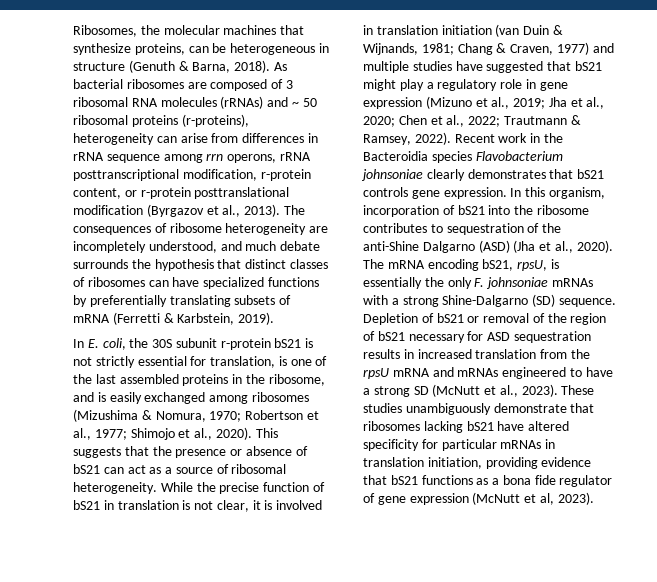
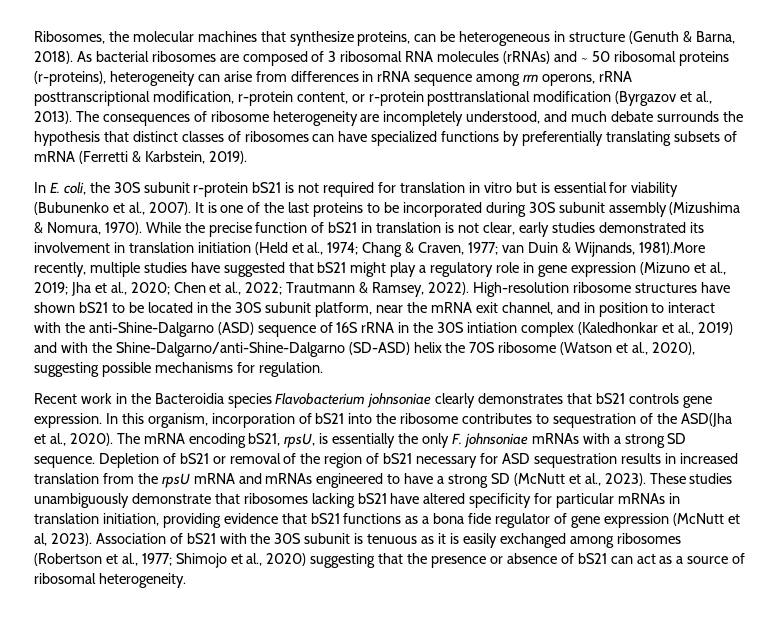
[95,356,276,368] strictly essential for translation, -> [323,182,679,197] [34,202,204,215] required for translation in vitro but is essential for viability (Bubunenko et al., 2007). It
[119,374,325,386] [73,392,309,404] [73,409,319,422] [73,427,278,440] [73,446,308,458] [73,464,287,474] [73,482,157,494] assembled proteins in the ribosome, and is easily exchanged among ribosomes (Mizushima & Nomura, 1970; Robertson et al., 1977; Shimojo et al., 2020). This suggests that the presence or absence of bS21 can act as a source of ribosomal heterogeneity. -> [313,202,741,217] [34,222,142,235] proteins to be incorporated during 30S subunit assembly (Mizushima & Nomura, 1970).
[252,500,323,510] [363,24,563,37] [363,42,614,55] it is involved in translation initiation (van Duin & Wijnands, 1981; Chang & Craven, 1977) and -> [518,222,704,237] [34,242,705,257] [34,262,86,277] early studies demonstrated its involvement in translation initiation (Held et al., 1974; Chang & Craven, 1977; van Duin & Wijnands, 1981).More recently,
(451, 138) none -> [472,282,730,297] [34,302,716,317] [34,322,733,337] [34,342,695,357] [34,362,323,377] High-resolution ribosome structures have shown bS21 to be located in the 30S subunit platform, near the mRNA exit channel, and in position to interact with the anti-Shine-Dalgarno (ASD) sequence of 16S rRNA in the 30S intiation complex (Kaledhonkar et al., 2019) and with the Shine-Dalgarno/anti-Shine-Dalgarno (SD-ASD) helix the 70S ribosome (Watson et al., 2020), suggesting possible mechanisms for regulation. //
[363,240,536,253] anti-Shine Dalgarno (ASD) (Jha -> [680,413,732,427] ASD(Jha
[442,294,556,307] Shine-Dalgarno (SD) -> [667,433,687,444] SD
(594, 498) none -> [95,533,681,548] [34,553,746,568] [34,573,186,588] Association of bS21 with the 30S subunit is tenuous as it is easily exchanged among ribosomes (Robertson et al., 1977; Shimojo et al., 2020) suggesting that the presence or absence of bS21 can act as a source of ribosomal heterogeneity.

